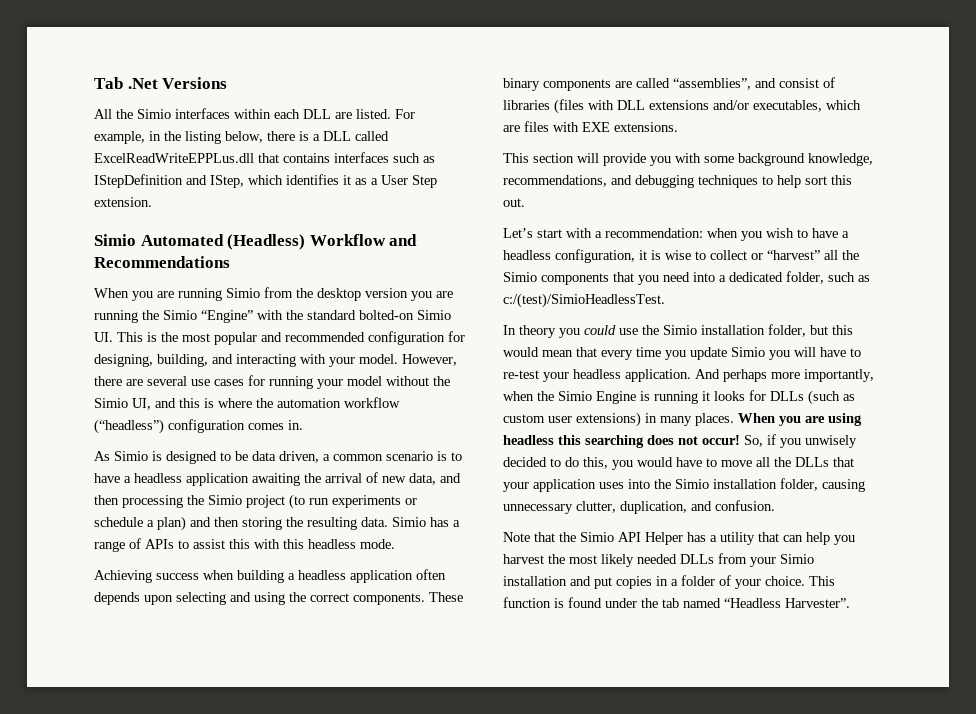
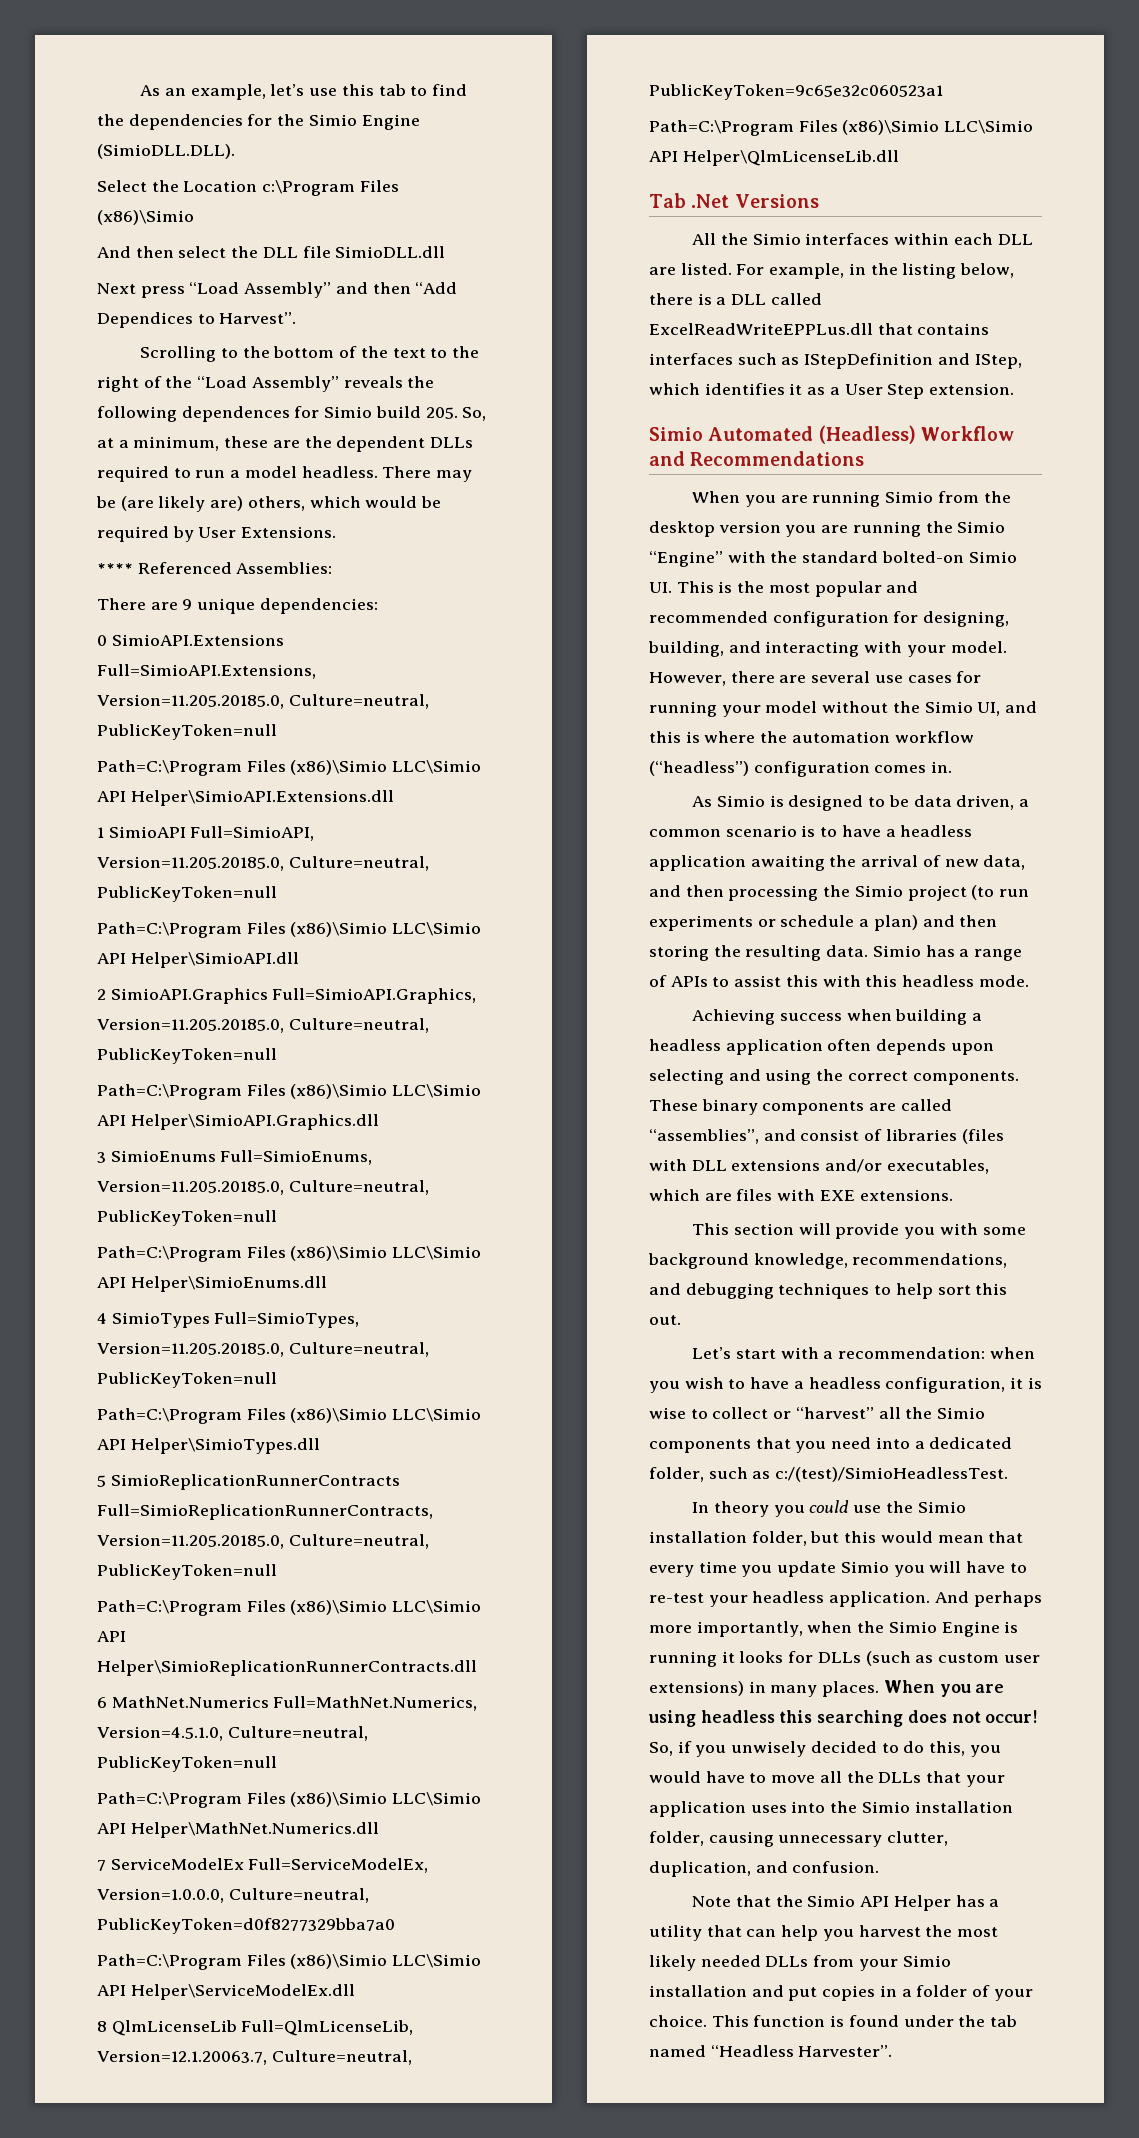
(94, 83) none -> [140,84,468,100] [97,114,420,130] [97,144,235,159] [97,180,399,196] [97,210,194,225] [97,246,446,258] [97,282,458,298] [97,312,297,328] [140,346,480,362] [97,376,435,392] [97,406,487,422] [97,436,474,452] [97,466,473,482] [96,496,442,512] [97,526,337,542] [97,562,333,574] [97,598,378,614] [97,634,284,646] [97,664,316,679] [97,694,429,709] [97,724,277,740] [97,760,482,776] [97,790,394,806] [97,826,315,841] [97,856,429,871] [97,886,277,902] [97,922,482,938] [97,952,299,968] [97,988,477,1004] [97,1018,429,1033] [97,1048,277,1064] [97,1084,482,1100] [97,1114,379,1130] [97,1150,373,1165] [97,1180,429,1195] [97,1210,277,1226] [97,1246,482,1262] [97,1276,327,1292] [97,1312,360,1328] [97,1342,429,1357] [97,1372,277,1388] [97,1408,482,1424] [97,1438,320,1454] [97,1474,400,1490] [97,1504,433,1520] [97,1534,429,1549] [97,1564,277,1580] [97,1600,482,1616] [97,1631,126,1642] [97,1660,477,1676] [97,1696,478,1711] [97,1726,368,1741] [97,1756,277,1772] [97,1792,482,1808] [97,1822,379,1838] [97,1858,429,1873] [97,1888,369,1903] [97,1918,395,1934] [97,1954,482,1970] [97,1984,355,2000] [97,2020,414,2036] [97,2050,412,2065] [649,84,943,100] [649,120,1034,136] [649,150,899,166] As an example, let’s use this tab to find the dependencies for the Simio Engine (SimioDLL.DLL). // Select the Location c:\Program Files (x86)\Simio // And then select the DLL file SimioDLL.dll // Next press “Load Assembly” and then “Add Dependices to Harvest”. // Scrolling to the bottom of the text to the right of the “Load Assembly” reveals the following dependences for Simio build 205. So, at a minimum, these are the dependent DLLs required to run a model headless. There may be (are likely are) others, which would be required by User Extensions. // **** Referenced Assemblies: // There are 9 unique dependencies: // 0 SimioAPI.Extensions Full=SimioAPI.Extensions, Version=11.205.20185.0, Culture=neutral, PublicKeyToken=null // Path=C:\Program Files (x86)\Simio LLC\Simio API Helper\SimioAPI.Extensions.dll // 1 SimioAPI Full=SimioAPI, Version=11.205.20185.0, Culture=neutral, PublicKeyToken=null // Path=C:\Program Files (x86)\Simio LLC\Simio API Helper\SimioAPI.dll // 2 SimioAPI.Graphics Full=SimioAPI.Graphics, Version=11.205.20185.0, Culture=neutral, PublicKeyToken=null // Path=C:\Program Files (x86)\Simio LLC\Simio API Helper\SimioAPI.Graphics.dll // 3 SimioEnums Full=SimioEnums, Version=11.205.20185.0, Culture=neutral, PublicKeyToken=null // Path=C:\Program Files (x86)\Simio LLC\Simio API Helper\SimioEnums.dll // 4 SimioTypes Full=SimioTypes, Version=11.205.20185.0, Culture=neutral, PublicKeyToken=null // Path=C:\Program Files (x86)\Simio LLC\Simio API Helper\SimioTypes.dll // 5 SimioReplicationRunnerContracts Full=SimioReplicationRunnerContracts, Version=11.205.20185.0, Culture=neutral, PublicKeyToken=null // Path=C:\Program Files (x86)\Simio LLC\Simio API Helper\SimioReplicationRunnerContracts.dll // 6 MathNet.Numerics Full=MathNet.Numerics, Version=4.5.1.0, Culture=neutral, PublicKeyToken=null // Path=C:\Program Files (x86)\Simio LLC\Simio API Helper\MathNet.Numerics.dll // 7 ServiceModelEx Full=ServiceModelEx, Version=1.0.0.0, Culture=neutral, PublicKeyToken=d0f8277329bba7a0 // Path=C:\Program Files (x86)\Simio LLC\Simio API Helper\ServiceModelEx.dll // 8 QlmLicenseLib Full=QlmLicenseLib, Version=12.1.20063.7, Culture=neutral, PublicKeyToken=9c65e32c060523a1 // Path=C:\Program Files (x86)\Simio LLC\Simio API Helper\QlmLicenseLib.dll //

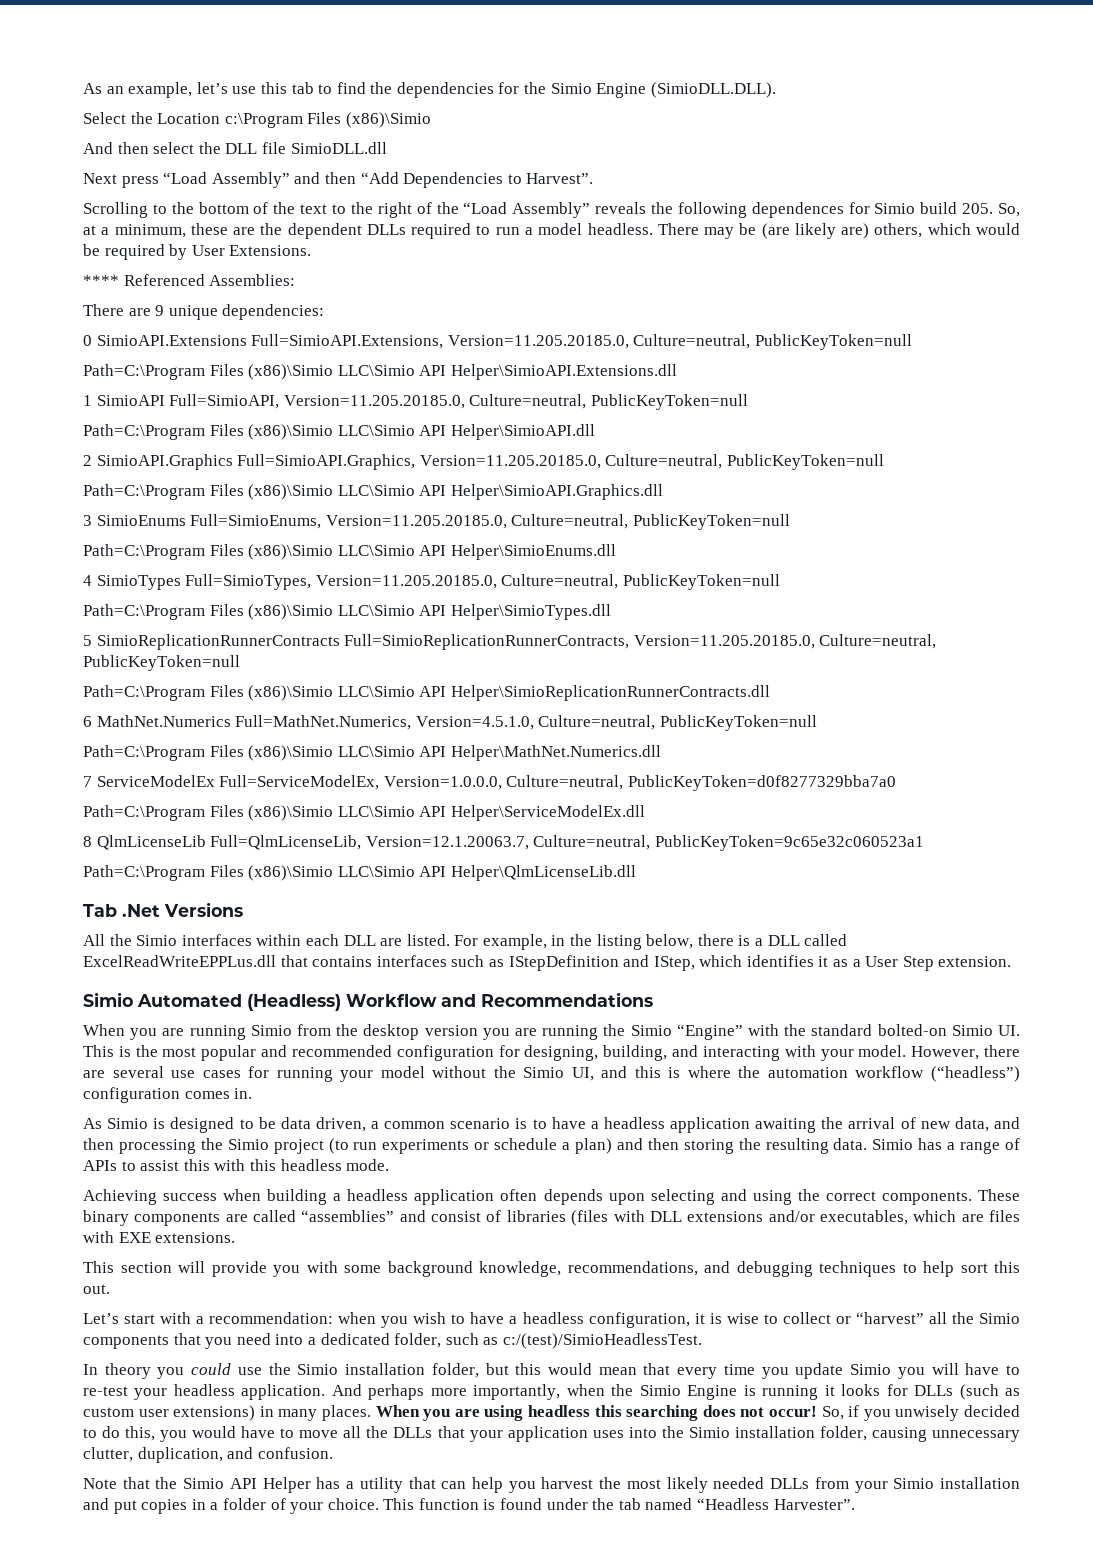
[97,312,193,328] Dependices -> [403,172,504,188] Dependencies
[649,1129,759,1144] “assemblies”, -> [301,1210,395,1222] “assemblies”

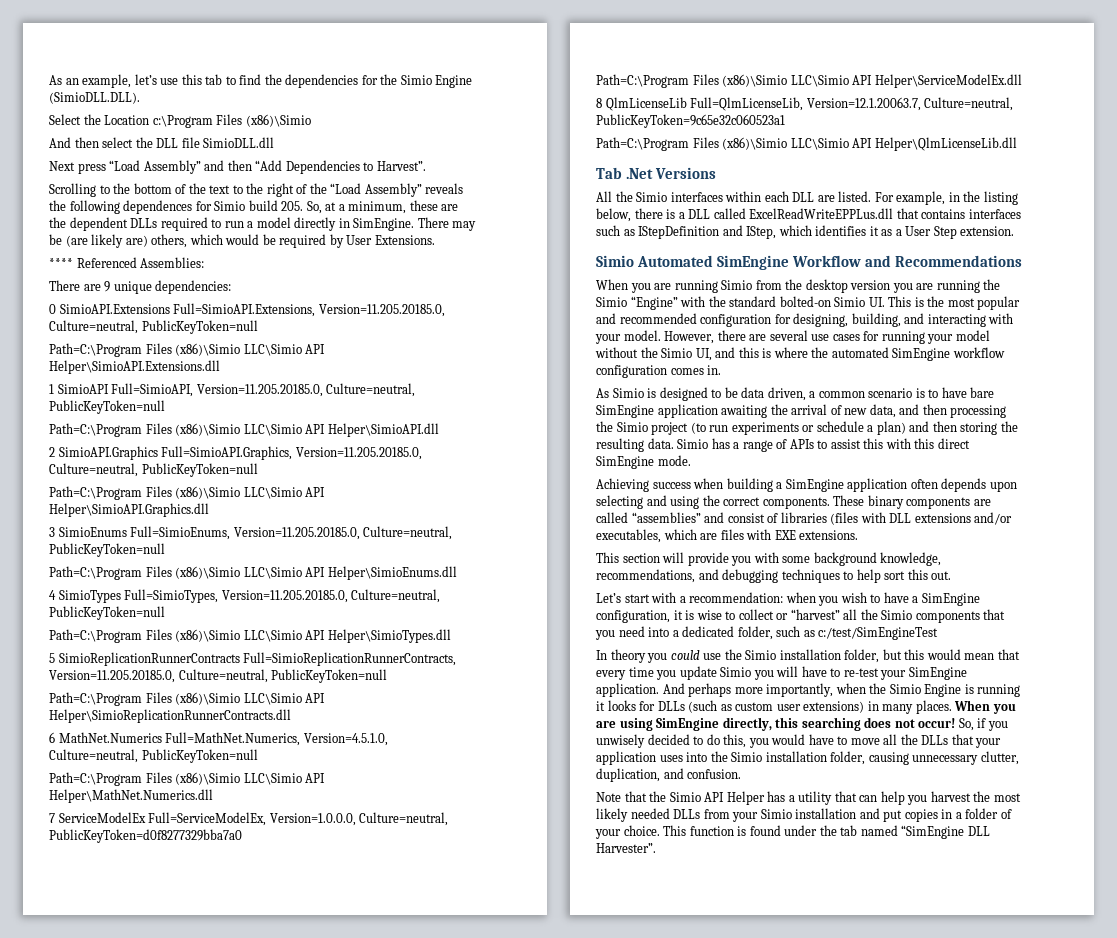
[587,223,653,235] headless. -> [294,217,415,231] directly in SimEngine.
[247,994,341,1011] (Headless) -> [716,255,789,270] SimEngine
[767,1066,1020,1082] automation workflow (“headless”) -> [831,347,1005,361] automated SimEngine workflow
[590,1117,665,1129] a headless -> [970,387,995,398] [596,405,654,418] bare SimEngine
[280,1159,342,1171] headless -> [937,438,970,449] [596,456,654,469] direct SimEngine
[347,1189,409,1201] headless -> [785,479,844,492] SimEngine
[522,1312,584,1324] headless -> [921,593,980,606] SimEngine
[502,1333,702,1349] c:/(test)/SimioHeadlessTest. -> [818,627,939,640] c:/test/SimEngineTest
[173,1384,235,1396] headless -> [908,667,967,680] SimEngine
[528,1405,591,1417] headless -> [656,717,772,731] SimEngine directly,
[697,1498,770,1510] “Headless -> [901,825,990,839] “SimEngine DLL

